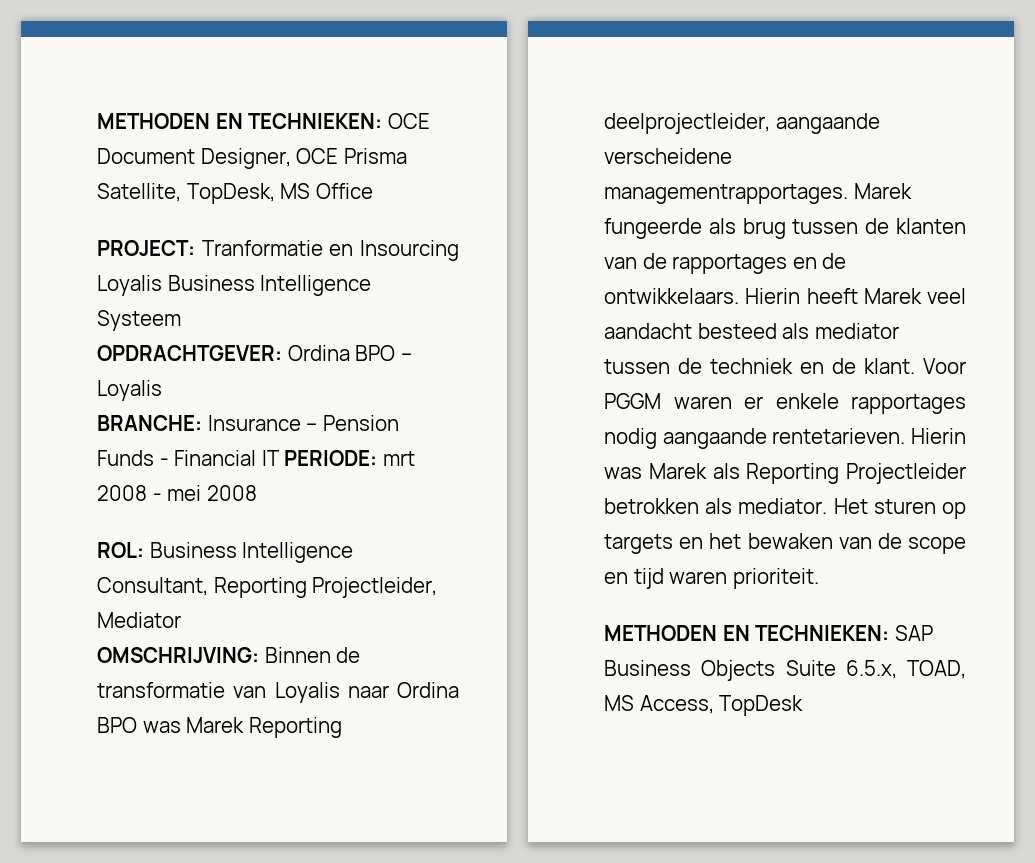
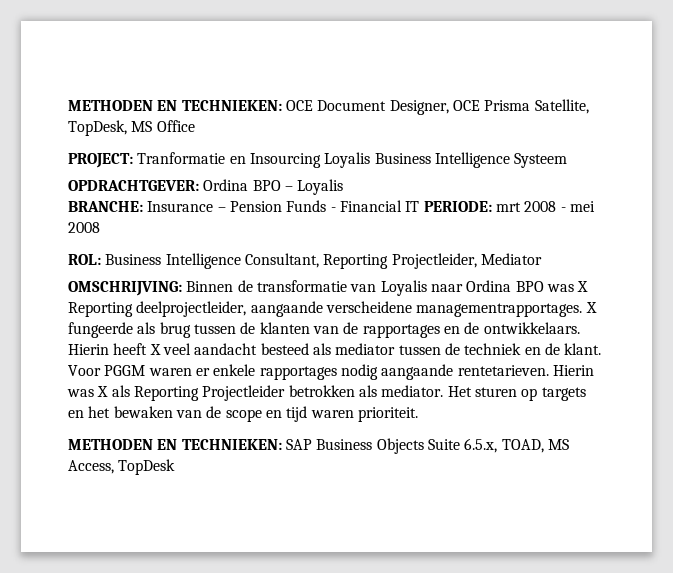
[186,717,245,733] Marek -> [577,281,589,292] X
[853,183,912,199] Marek -> [585,302,597,313] X
[863,288,922,304] Marek -> [149,344,161,355] X
[648,463,707,479] Marek -> [97,386,109,397] X

